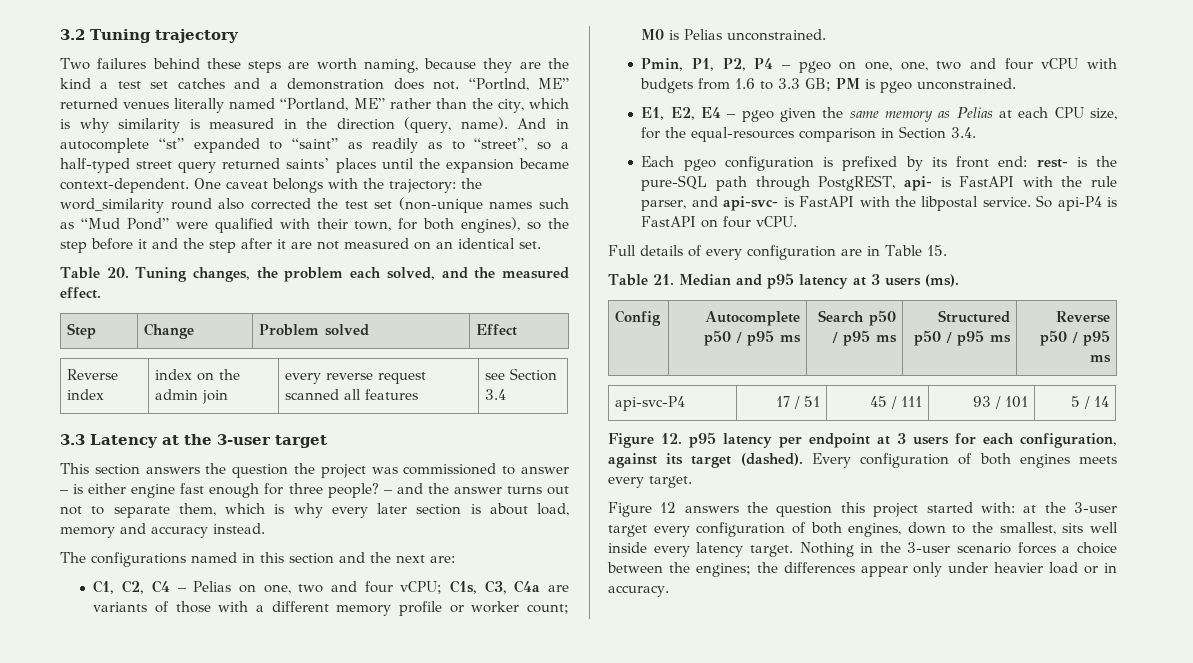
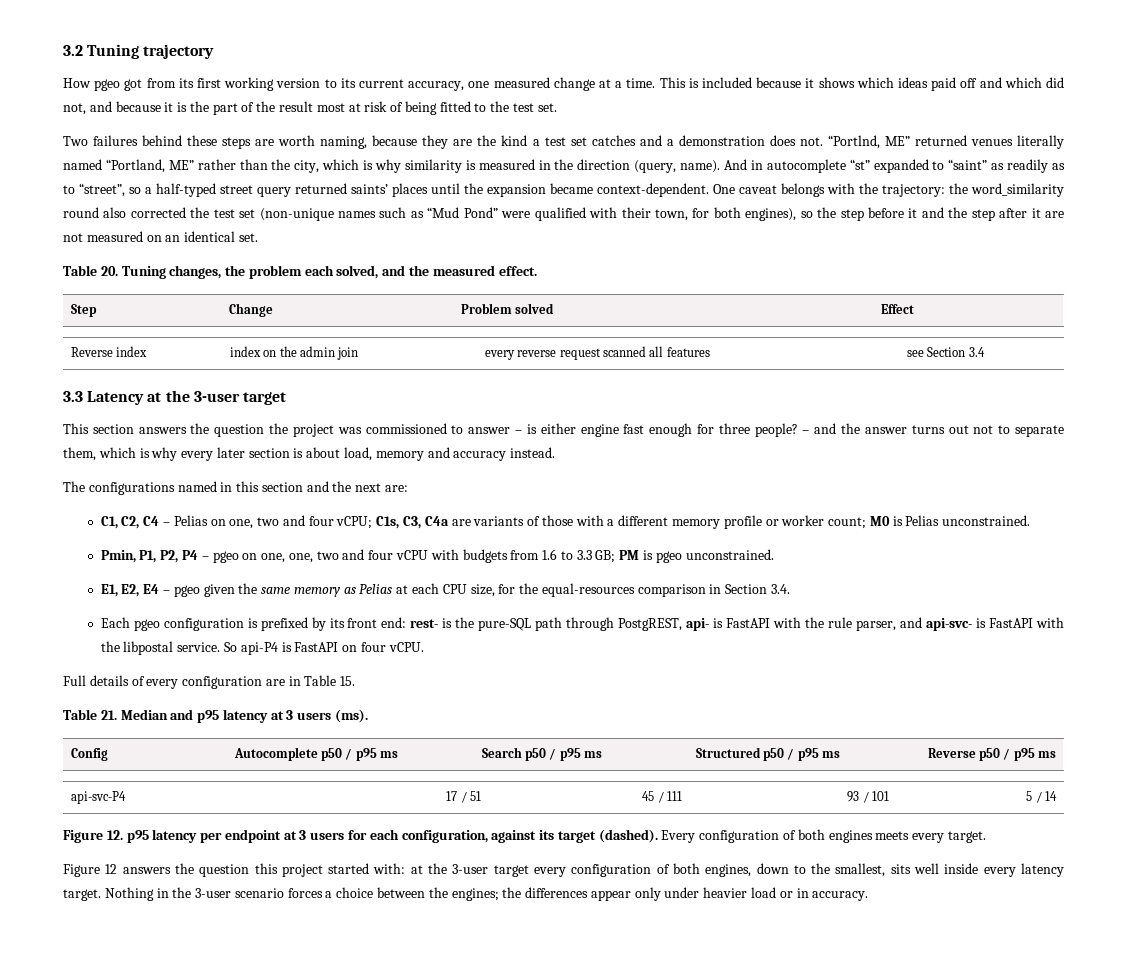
(239, 36) none -> [63,77,1065,91] [63,101,557,115] // How pgeo got from its first working version to its current accuracy, one measured change at a time. This is included because it shows which ideas paid off and which did not, and because it is the part of the result most at risk of being fitted to the test set.

